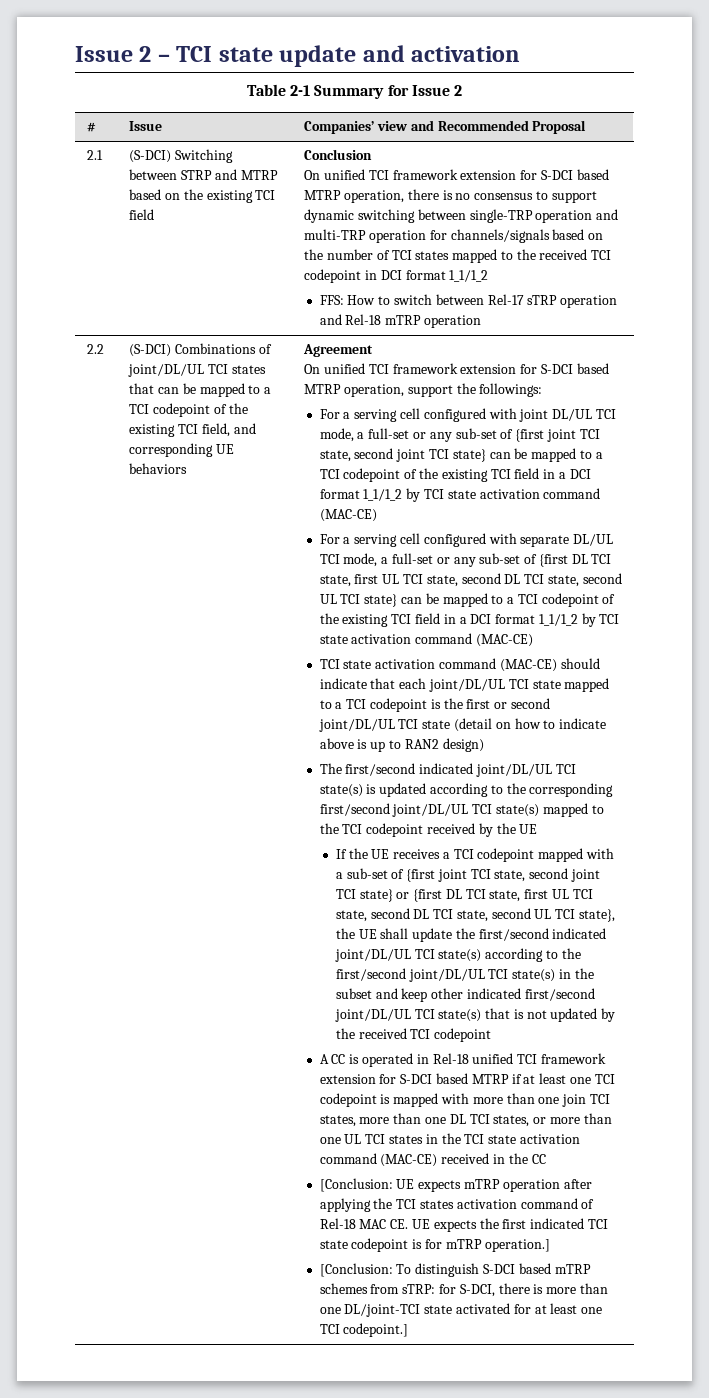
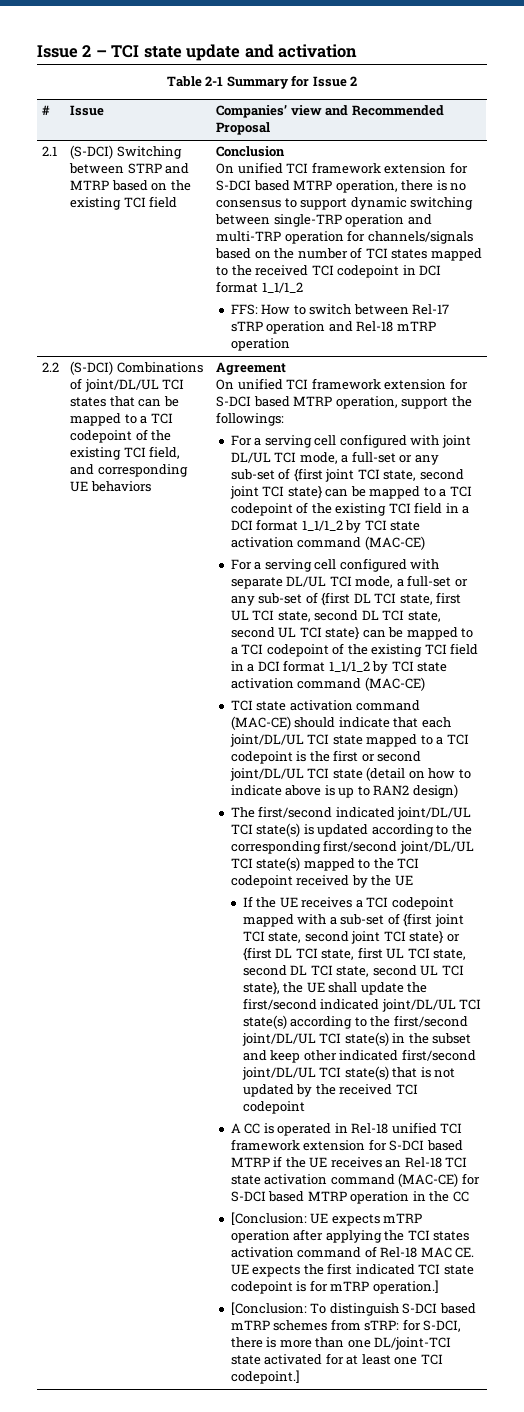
[523,1073,615,1084] [319,1093,610,1107] [319,1113,612,1127] [319,1133,580,1144] [319,1153,490,1167] at least one TCI codepoint is mapped with more than one join TCI states, more than one DL TCI states, or more than one UL TCI states in the TCI state activation command (MAC-CE) received -> [285,1157,468,1168] [230,1173,480,1187] [230,1191,410,1204] the UE receives an Rel-18 TCI state activation command (MAC-CE) for S-DCI based MTRP operation

